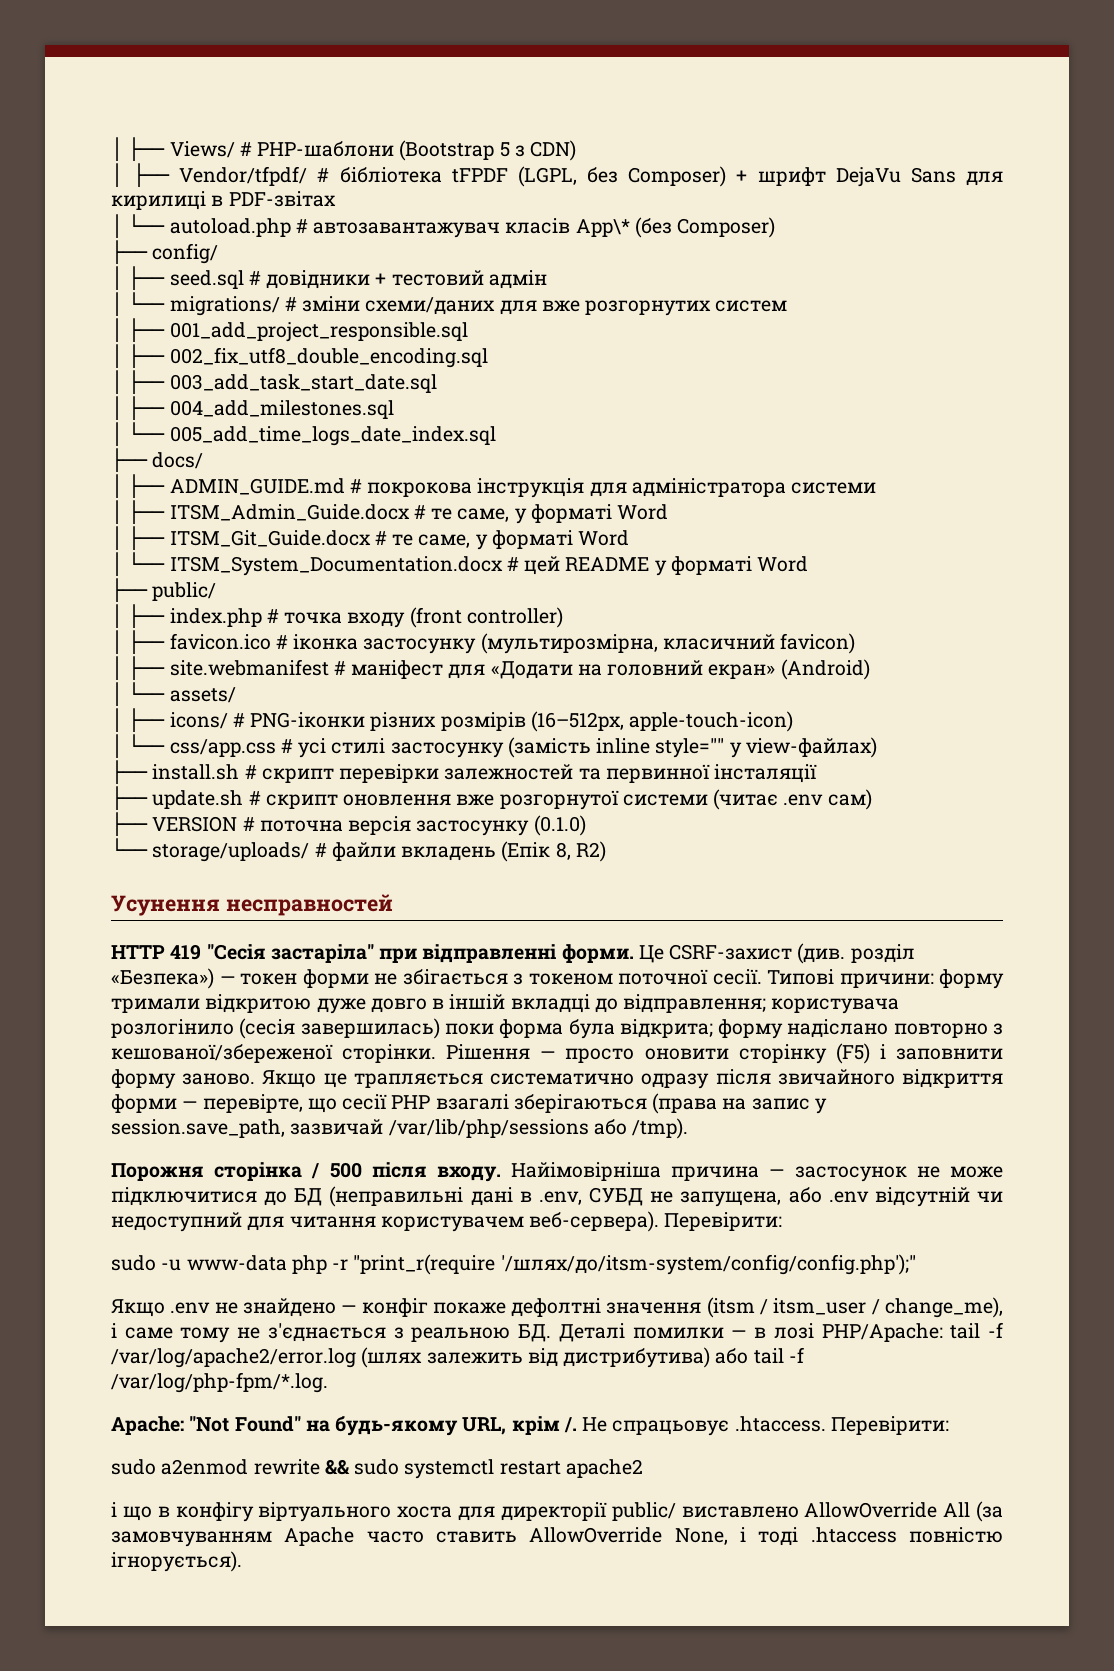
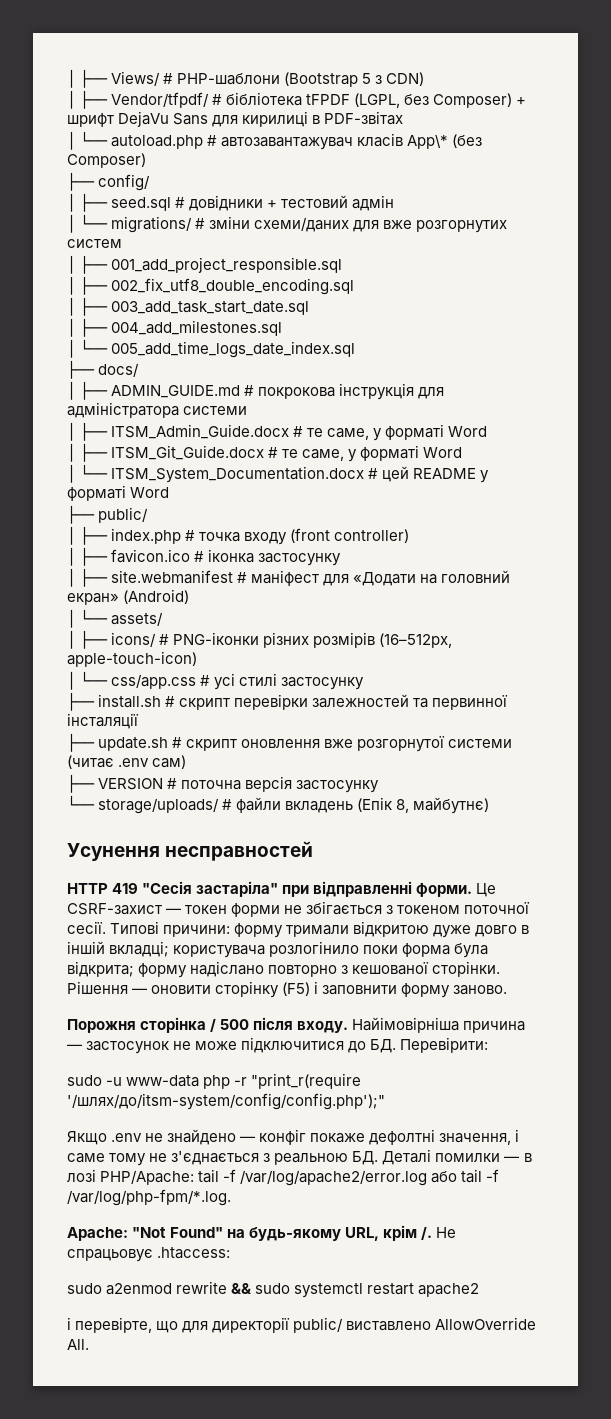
[480,633,856,654] (мультирозмірна, класичний favicon) -> (342, 559) none
[507,737,877,758] (замість inline style="" у view-файлах) -> (365, 683) none
[533,815,586,836] (0.1.0) -> (380, 786) none
[575,841,606,862] R2) -> [413,797,490,814] майбутнє)
[797,943,915,964] [111,968,214,989] (див. розділ «Безпека») -> (162, 909) none
[510,994,900,1014] [111,1018,440,1039] вкладці до відправлення; користувача розлогінило (сесія завершилась) -> [109,941,360,958] вкладці; користувача розлогінило
[111,1044,333,1063] кешованої/збереженої -> [352,962,430,975] кешованої
[565,1048,635,1063] просто -> (148, 991) none
[262,1069,1003,1089] [111,1093,827,1114] [111,1118,689,1139] Якщо це трапляється систематично одразу після звичайного відкриття форми — перевірте, що сесії PHP взагалі зберігаються (права на запис у session.save_path, зазвичай /var/lib/php/sessions або /tmp). -> (508, 990) none
[294,1186,1004,1207] [111,1211,660,1232] БД (неправильні дані в .env, СУБД не запущена, або .env відсутній чи недоступний для читання користувачем веб-сервера). -> [370,1039,397,1053] БД.
[606,1297,1003,1318] значення (itsm / itsm_user / change_me), -> [439,1133,512,1145] значення,
[361,1347,711,1368] (шлях залежить від дистрибутива) -> (428, 1178) none
[734,1416,949,1435] .htaccess. Перевірити: -> [157,1247,231,1259] .htaccess:
[122,1502,453,1522] що в конфігу віртуального хоста -> [75,1317,179,1333] перевірте, що
[943,1501,1004,1522] [111,1527,1004,1547] [111,1551,242,1572] All (за замовчуванням Apache часто ставить AllowOverride None, і тоді .htaccess повністю ігнорується). -> [67,1339,89,1350] All.

